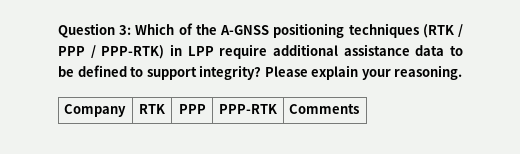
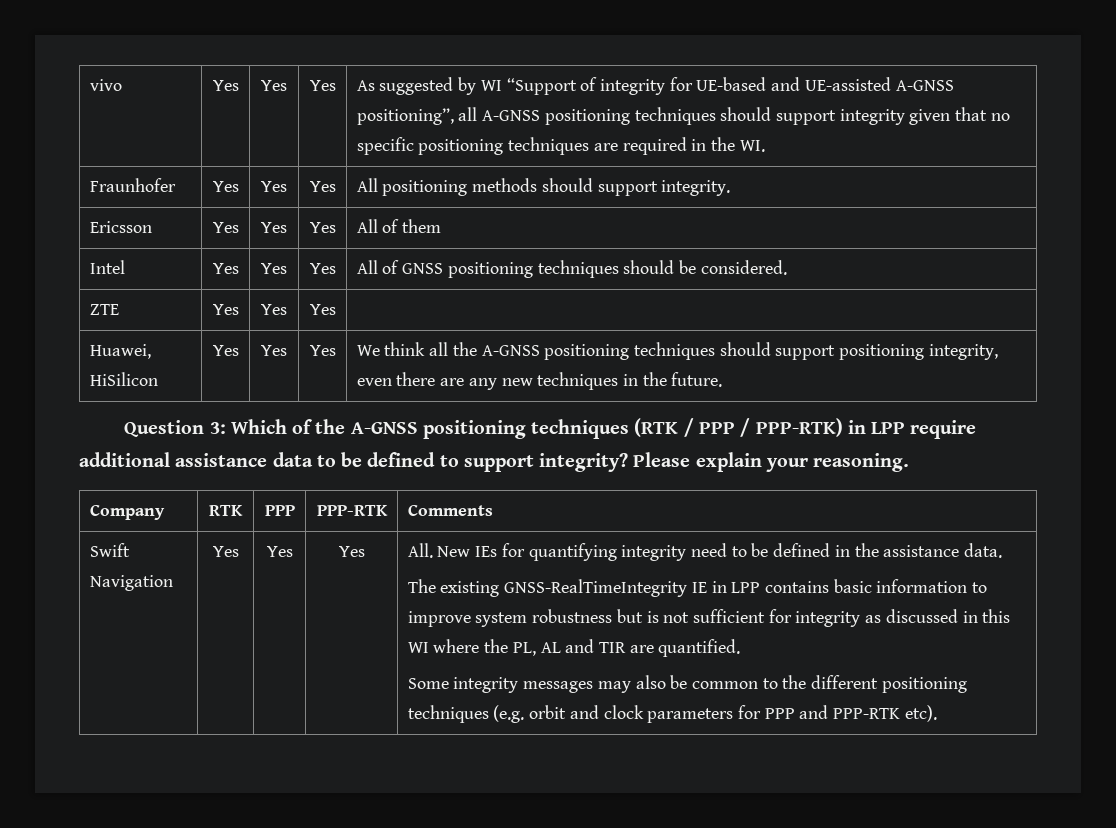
(58, 30) none -> [89,79,122,91] [212,80,239,91] [261,80,287,91] [309,80,336,91] [356,77,954,95] [356,107,1010,125] [356,137,765,155] [89,178,176,192] [212,181,239,192] [261,181,287,192] [309,181,336,192] [356,178,731,196] [89,221,152,233] [212,222,239,233] [261,222,287,233] [309,222,336,233] [356,219,442,233] [89,260,125,274] [212,263,239,274] [261,263,287,274] [309,263,336,274] [356,260,787,278] [89,304,119,315] [212,304,239,315] [261,304,287,315] [309,304,336,315] [89,344,151,359] [89,372,158,386] [212,345,239,356] [261,345,287,356] [309,345,336,356] [356,342,998,360] [356,372,723,390] vivo | Yes | Yes | Yes | As suggested by WI “Support of integrity for UE-based and UE-assisted A-GNSS positioning”, all A-GNSS positioning techniques should support integrity given that no specific positioning techniques are required in the WI. // Fraunhofer | Yes | Yes | Yes | All positioning methods should support integrity. // Ericsson | Yes | Yes | Yes | All of them // Intel | Yes | Yes | Yes | All of GNSS positioning techniques should be considered. // ZTE | Yes | Yes | Yes | // Huawei, HiSilicon | Yes | Yes | Yes | We think all the A-GNSS positioning techniques should support positioning integrity, even there are any new techniques in the future. //
(360, 109) none -> [89,543,130,557] [89,575,173,591] [212,546,239,557] [266,546,293,557] [338,546,365,557] [407,543,1003,561] [407,579,988,597] [407,609,1011,627] [407,639,741,657] [407,675,967,693] [407,705,937,723] // Swift Navigation | Yes | Yes | Yes | All. New IEs for quantifying integrity need to be defined in the assistance data. // The existing GNSS-RealTimeIntegrity IE in LPP contains basic information to improve system robustness but is not sufficient for integrity as discussed in this WI where the PL, AL and TIR are quantified. // Some integrity messages may also be common to the different positioning techniques (e.g. orbit and clock parameters for PPP and PPP-RTK etc).

